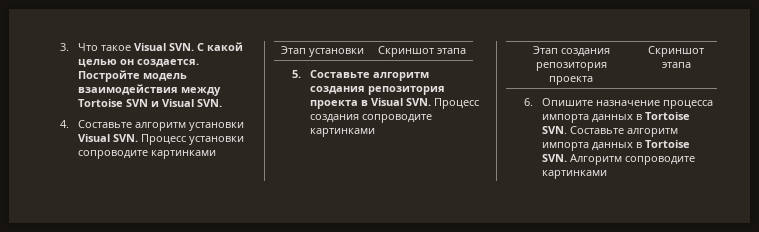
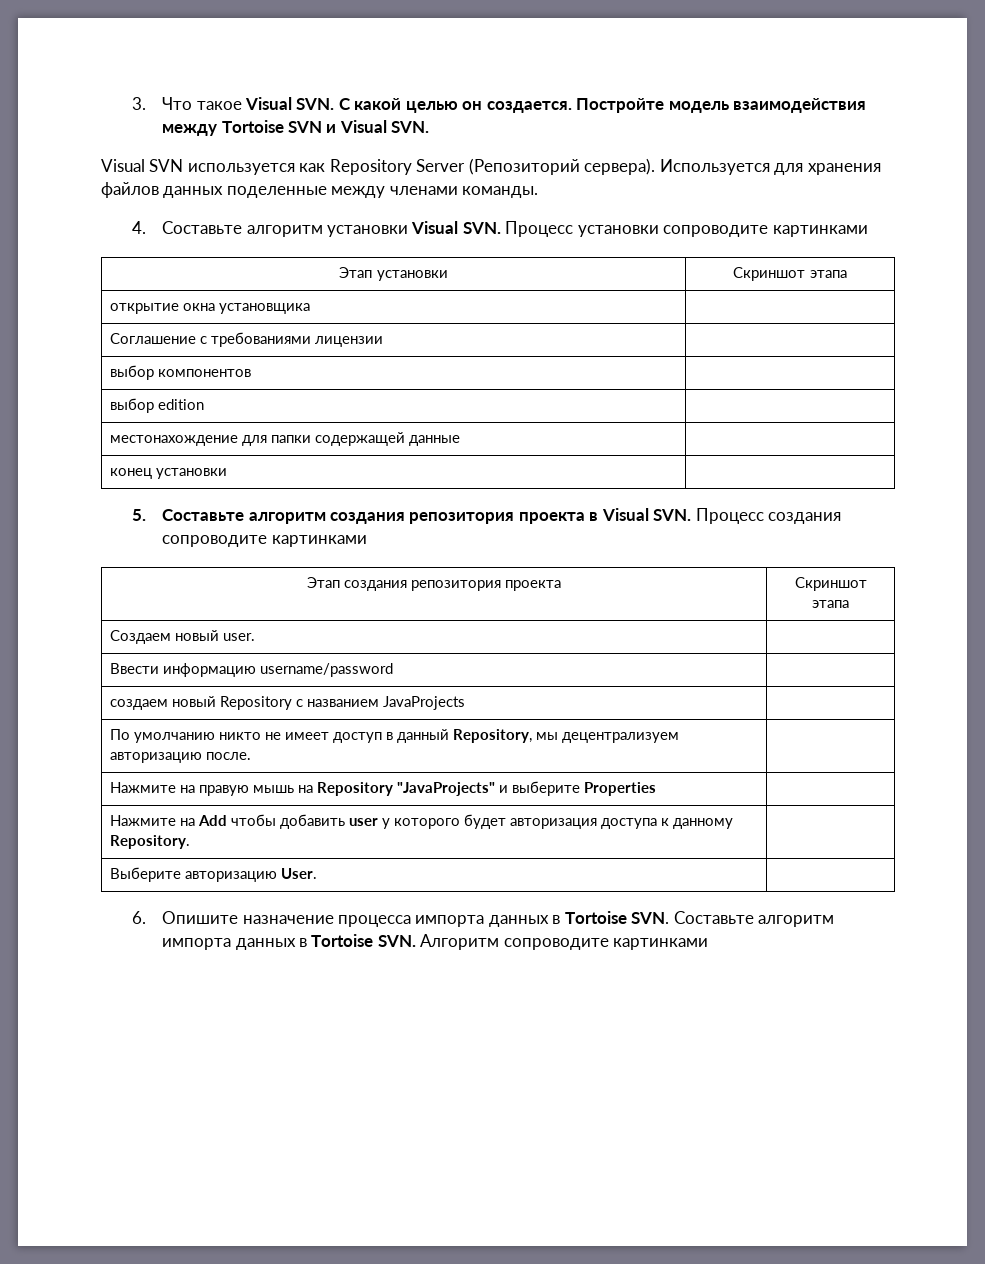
(223, 103) none -> [101,158,881,175] [101,182,539,198] // Visual SVN используется как Repository Server (Репозиторий сервера). Используется для хранения файлов данных поделенные между членами команды.
(466, 51) none -> [109,303,310,314] [109,332,383,347] [109,365,251,380] [109,398,204,413] [109,432,460,446] [109,468,227,479] // открытие окна установщика | // Соглашение с требованиями лицензии | // выбор компонентов | // выбор edition | // местонахождение для папки содержащей данные | // конец установки |
(691, 65) none -> [109,630,255,644] [109,663,393,677] [109,696,466,710] [109,729,680,743] [109,752,251,763] [109,781,657,796] [109,814,734,829] [109,835,190,849] [109,867,317,882] // Создаем новый user. | // Ввести информацию username/password | // создаем новый Repository с названием JavaProjects | // По умолчанию никто не имеет доступ в данный Repository, мы децентрализуем авторизацию после. | // Нажмите на правую мышь на Repository "JavaProjects" и выберите Properties | // Нажмите на Add чтобы добавить user у которого будет авторизация доступа к данному Repository. | // Выберите авторизацию User. |

